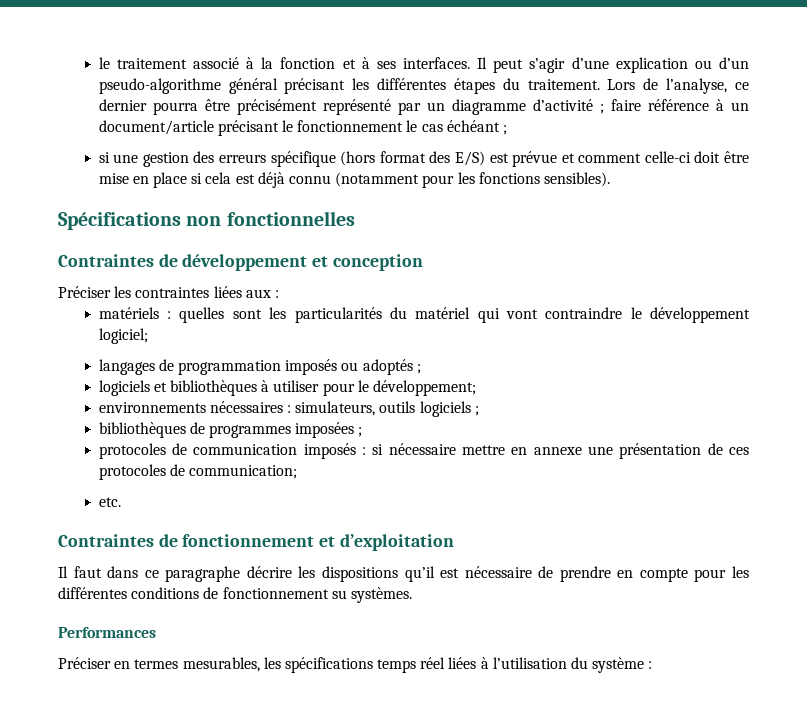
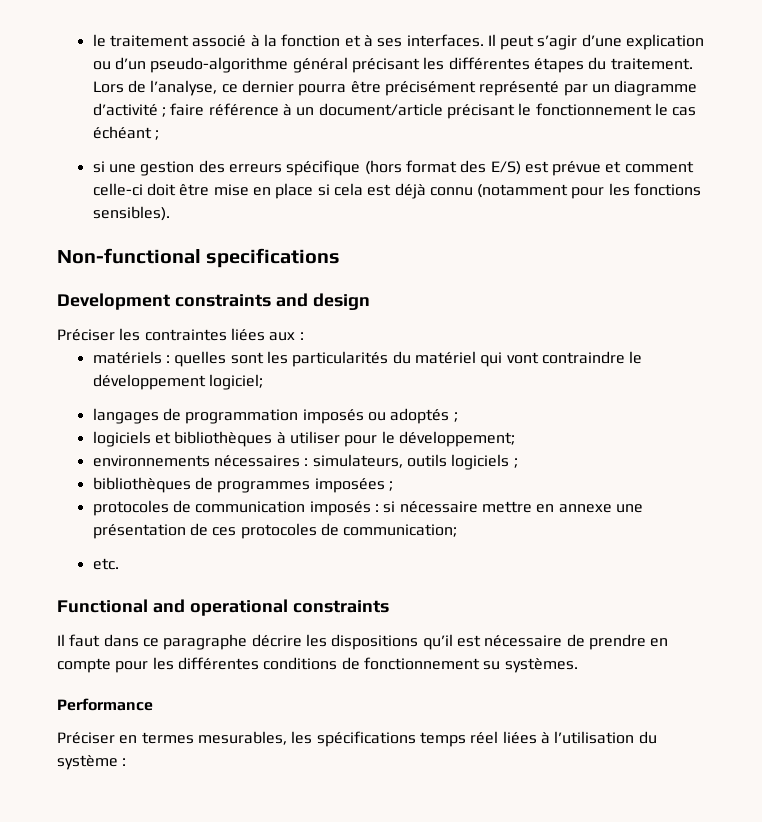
[58,211,355,230] [58,254,423,271] Spécifications non fonctionnelles // Contraintes de développement et conception -> [57,248,341,268] [57,293,370,310] Non-functional specifications // Development constraints and design
[58,534,454,551] Contraintes de fonctionnement et d’exploitation -> [57,599,389,616] Functional and operational constraints
[58,627,156,638] Performances -> [57,698,153,711] Performance

